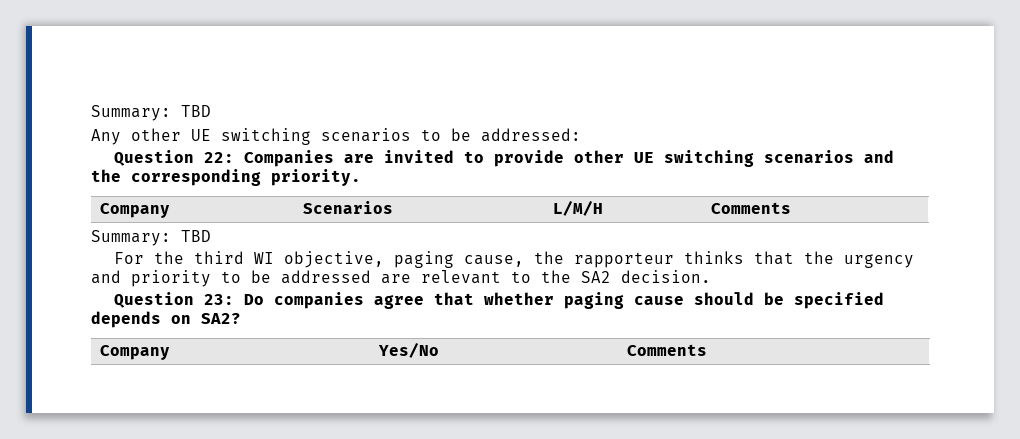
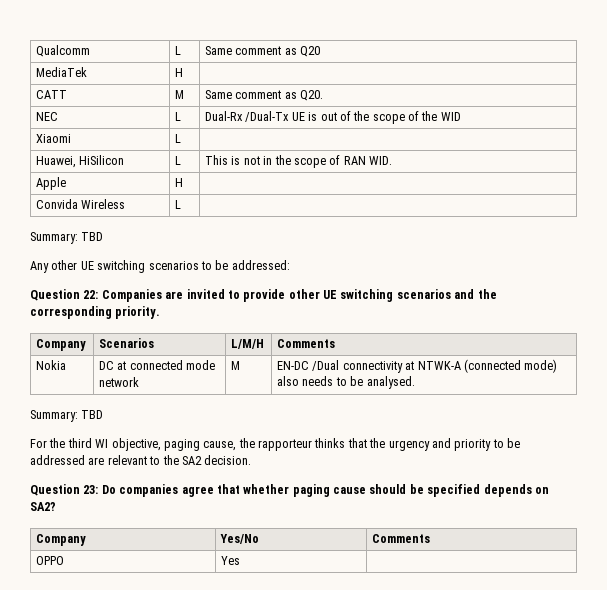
(91, 113) none -> [36,45,91,57] [175,46,182,55] [205,46,321,57] [36,67,88,77] [175,68,184,77] [36,90,68,99] [175,90,185,99] [205,90,324,101] [36,112,59,121] [175,112,182,121] [205,111,461,124] [36,134,72,143] [175,134,182,143] [36,155,125,168] [175,156,182,165] [205,155,393,168] [36,177,67,190] [175,178,184,187] [36,199,126,209] [175,200,182,209] Qualcomm | L | Same comment as Q20 // MediaTek | H | // CATT | M | Same comment as Q20. // NEC | L | Dual-Rx /Dual-Tx UE is out of the scope of the WID // Xiaomi | L | // Huawei, HiSilicon | L | This is not in the scope of RAN WID. // Apple | H | // Convida Wireless | L | //
(791, 208) none -> [36,360,67,370] [99,360,216,370] [99,377,140,387] [231,361,241,370] [277,359,558,373] [277,376,415,389] // Nokia | DC at connected mode network | M | EN-DC /Dual connectivity at NTWK-A (connected mode) also needs to be analysed.
(707, 350) none -> [36,556,65,565] [221,556,241,565] // OPPO | Yes |

